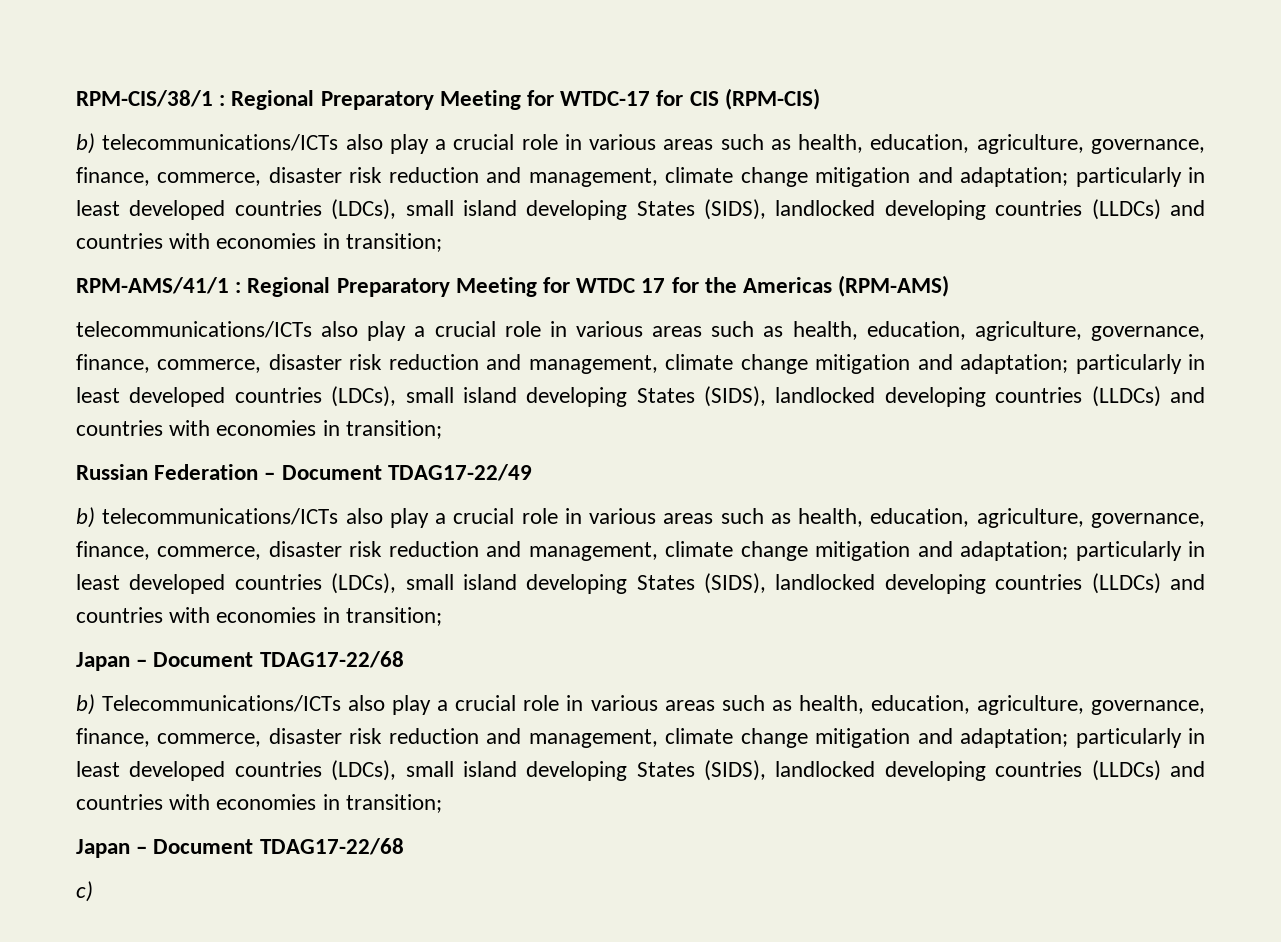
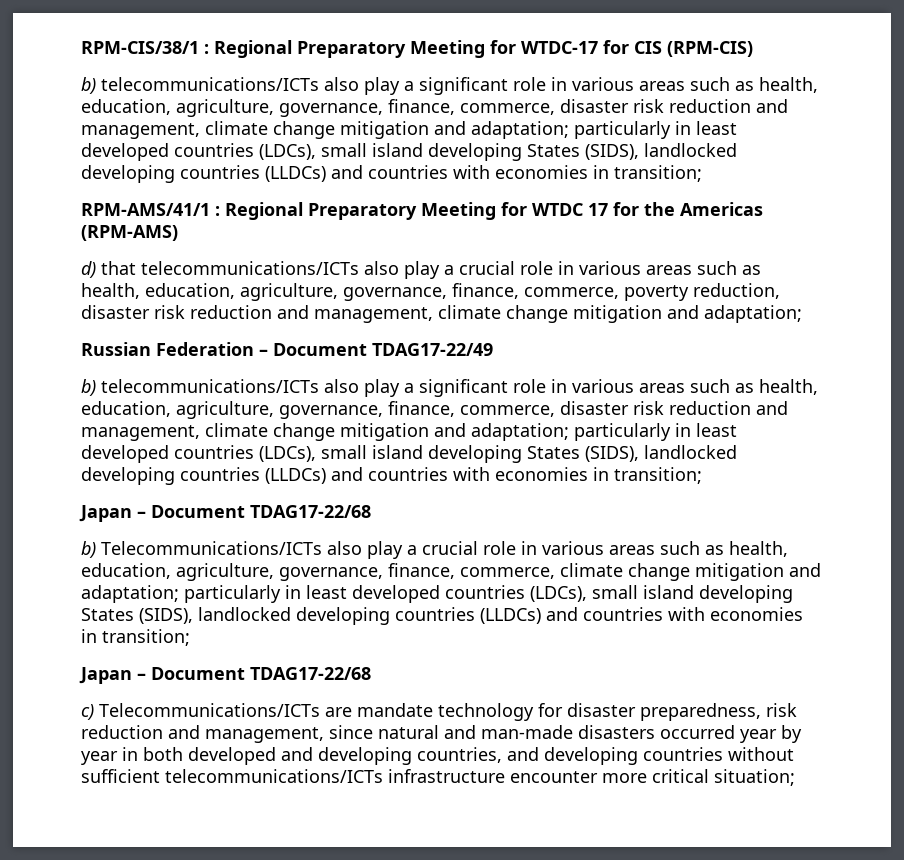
[453,134,515,150] crucial -> [419,77,508,95] significant
(950, 286) none -> [81,261,136,278] d) that
(262, 366) none -> [624,283,780,301] poverty reduction,
[1075,354,1205,374] [76,386,1205,407] [76,420,442,439] particularly in least developed countries (LDCs), small island developing States (SIDS), landlocked developing countries (LLDCs) and countries with economies in transition; -> (802, 314) none
[453,508,515,524] crucial -> [419,379,508,397] significant
[268,728,658,748] disaster risk reduction and management, -> (555, 573) none
(93, 891) none -> [99,703,797,721] [81,725,802,743] [81,747,794,765] [81,769,795,786] Telecommunications/ICTs are mandate technology for disaster preparedness, risk reduction and management, since natural and man-made disasters occurred year by year in both developed and developing countries, and developing countries without sufficient telecommunications/ICTs infrastructure encounter more critical situation;

